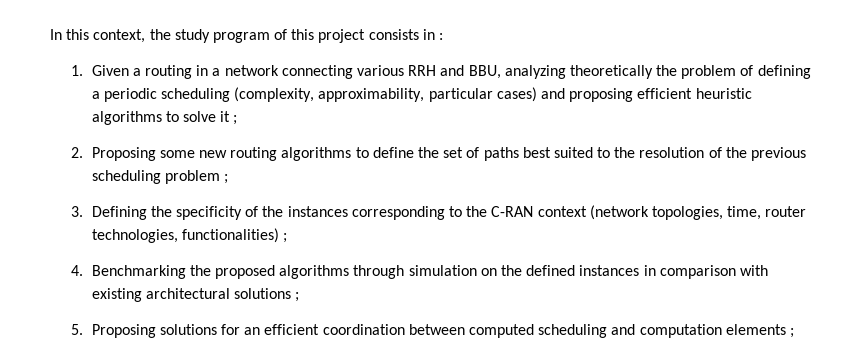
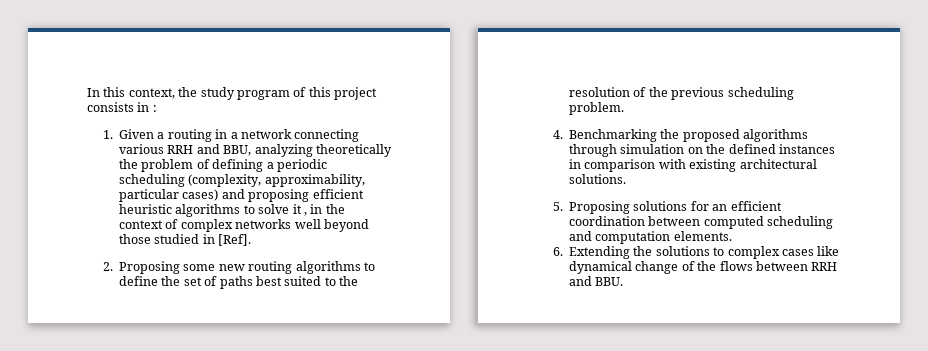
[233,115,238,125] ; -> [303,204,345,216] [119,219,369,232] [119,234,252,246] , in the context of complex networks well beyond those studied in [Ref].
[164,170,229,184] [70,205,807,220] [91,228,288,243] problem ; // 3. Defining the specificity of the instances corresponding to the C-RAN context (network topologies, time, router technologies, functionalities) ; -> [569,102,625,115] problem.
[234,288,300,302] solutions ; -> [569,174,627,184] solutions.
[725,324,794,338] elements ; -> [673,231,732,241] [552,246,840,259] [569,261,838,274] [569,276,624,286] elements. // 6. Extending the solutions to complex cases like dynamical change of the flows between RRH and BBU.

